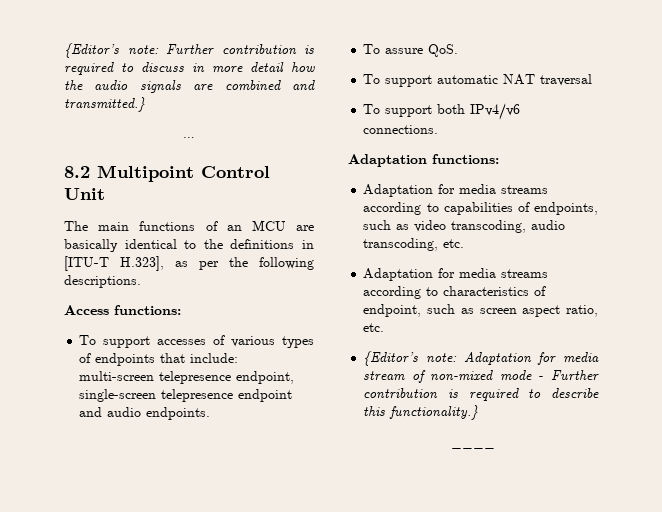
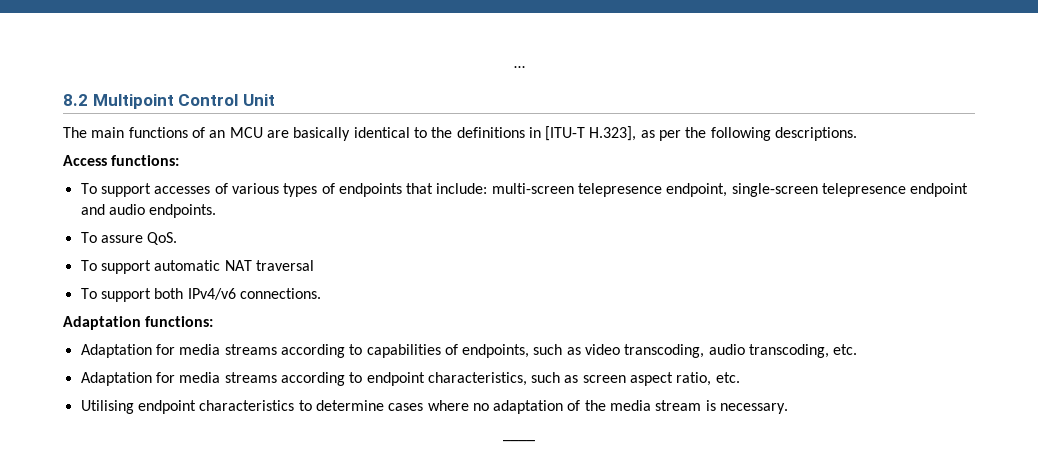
[64,43,314,58] [64,62,315,75] [64,80,315,93] [64,97,145,112] {Editor’s note: Further contribution is required to discuss in more detail how the audio signals are combined and transmitted.} // -> (513, 67) none
[443,286,547,296] [363,304,422,317] characteristics of endpoint, -> [366,372,527,386] endpoint characteristics,
[363,351,599,366] [363,370,599,383] [363,388,599,401] [363,405,479,420] {Editor’s note: Adaptation for media stream of non-mixed mode - Further contribution is required to describe this functionality.} -> [80,400,789,414] Utilising endpoint characteristics to determine cases where no adaptation of the media stream is necessary.

